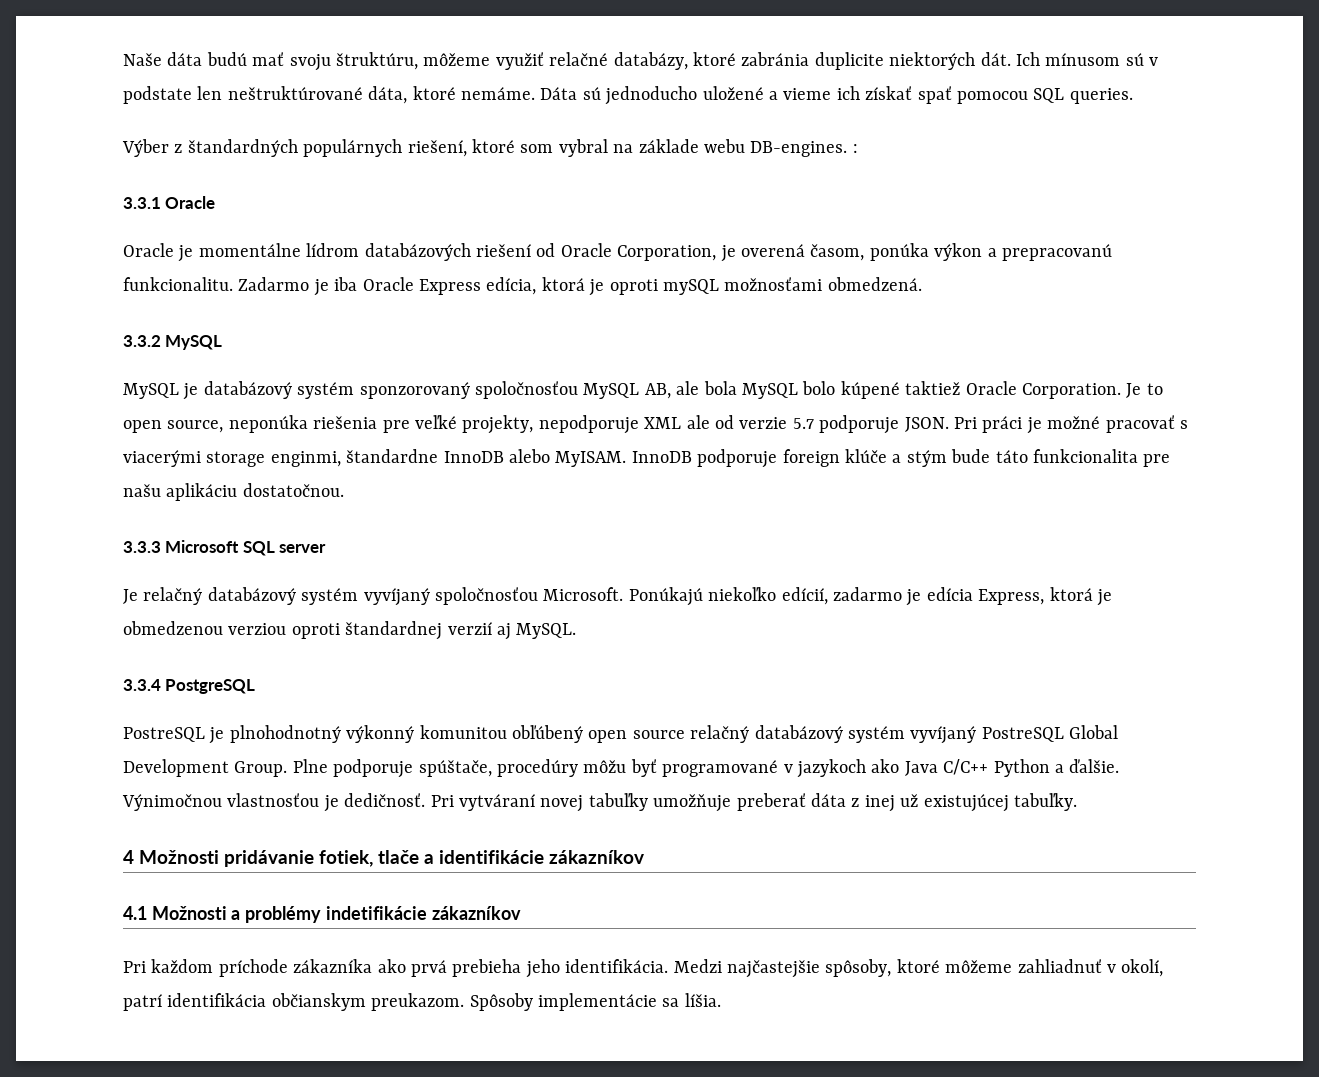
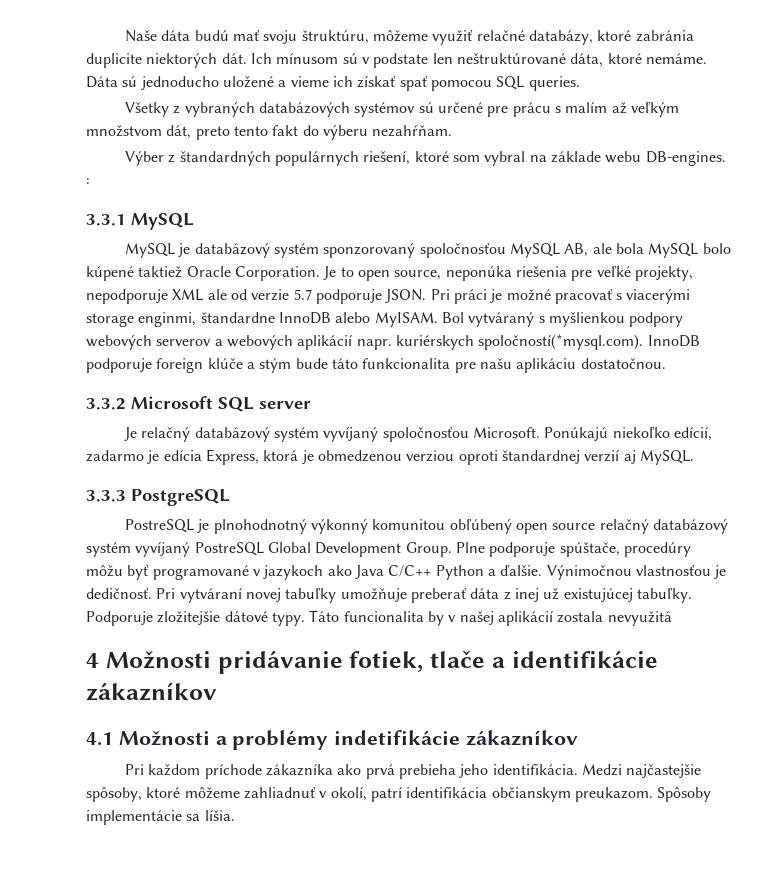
(1133, 96) none -> [125,102,679,117] [86,125,453,140] // Všetky z vybraných databázových systémov sú určené pre prácu s malím až veľkým množstvom dát, preto tento fakt do výberu nezahŕňam.
[165,196,216,209] [123,243,1112,262] [123,277,922,296] [123,335,161,347] Oracle // Oracle je momentálne lídrom databázových riešení od Oracle Corporation, je overená časom, ponúka výkon a prepracovanú funkcionalitu. Zadarmo je iba Oracle Express edícia, ktorá je oproti mySQL možnosťami obmedzená. // 3.3.2 -> (126, 220) none
(627, 459) none -> [441,312,684,327] [86,334,644,350] Bol vytváraný s myšlienkou podpory webových serverov a webových aplikácií napr. kuriérskych spoločností(*mysql.com).
[123,541,161,553] 3.3.3 -> [86,398,126,410] 3.3.2
[123,679,161,691] 3.3.4 -> [86,490,126,502] 3.3.3
(1077, 802) none -> [86,610,672,626] Podporuje zložitejšie dátové typy. Táto funcionalita by v našej aplikácií zostala nevyužitá

